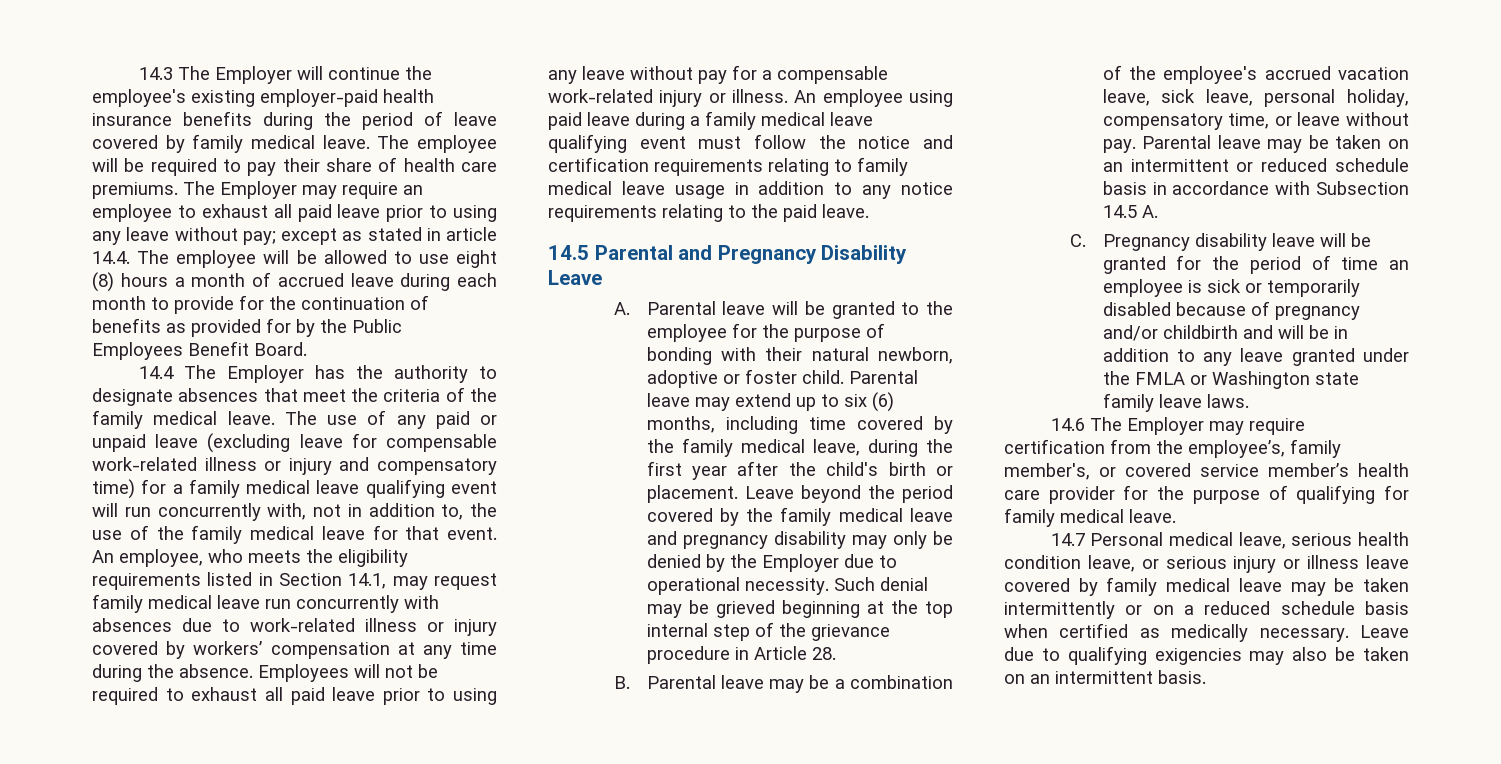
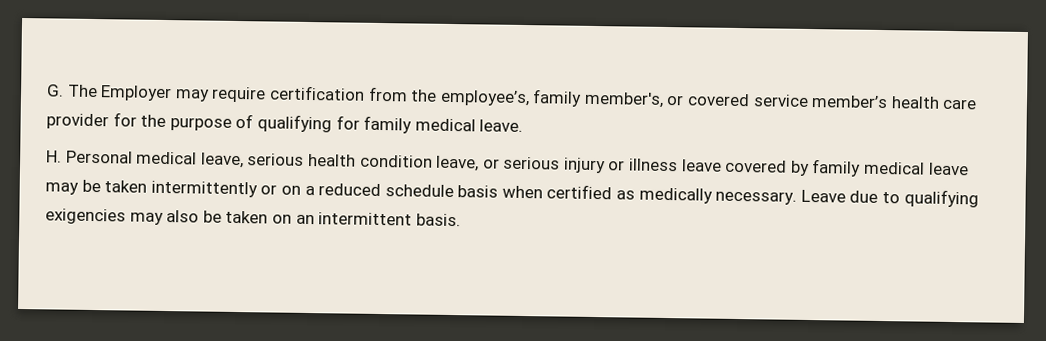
[138,66,432,84] [92,89,434,107] [92,111,497,130] [92,134,497,153] [92,157,497,176] [92,181,423,199] [92,204,497,222] [92,227,497,245] [92,250,497,268] [92,272,497,292] [92,295,429,314] [92,318,402,337] [92,341,307,360] [138,365,497,383] [92,387,497,406] [92,410,497,429] [92,433,497,453] [92,457,497,475] [92,479,497,499] [92,503,497,521] [92,525,497,544] [92,549,408,567] [92,572,497,590] [92,594,439,613] [92,618,497,636] [92,641,498,659] [92,664,438,682] [92,687,497,705] [548,65,888,84] [548,89,953,107] [548,111,873,130] [548,134,953,153] [548,157,908,176] [548,181,953,199] [548,204,869,222] [548,245,908,264] [548,270,602,285] [613,301,953,319] [646,323,885,342] [646,347,953,365] [646,369,918,388] [646,392,894,412] [646,416,953,434] [646,438,953,457] [646,461,953,480] [646,485,953,503] [646,507,953,526] [646,531,953,549] [646,554,897,572] [646,577,928,595] [646,600,953,618] [646,622,890,641] [646,646,836,664] [613,675,953,693] [1102,65,1409,84] [1102,89,1409,107] [1102,112,1409,130] [1102,135,1409,153] [1102,158,1409,172] [1102,181,1409,195] [1102,205,1158,218] [1069,233,1371,251] [1102,255,1409,274] [1102,279,1360,297] [1102,301,1360,320] [1102,325,1348,341] [1102,348,1409,366] [1102,371,1359,389] [1102,393,1249,412] [1050,418,1085,431] 14.3 The Employer will continue the employee's existing employer-paid health insurance benefits during the period of leave covered by family medical leave. The employee will be required to pay their share of health care premiums. The Employer may require an employee to exhaust all paid leave prior to using any leave without pay; except as stated in article 14.4. The employee will be allowed to use eight (8) hours a month of accrued leave during each month to provide for the continuation of benefits as provided for by the Public Employees Benefit Board. // 14.4 The Employer has the authority to designate absences that meet the criteria of the family medical leave. The use of any paid or unpaid leave (excluding leave for compensable work-related illness or injury and compensatory time) for a family medical leave qualifying event will run concurrently with, not in addition to, the use of the family medical leave for that event. An employee, who meets the eligibility requirements listed in Section 14.1, may request family medical leave run concurrently with absences due to work-related illness or injury covered by workers’ compensation at any time during the absence. Employees will not be required to exhaust all paid leave prior to using any leave without pay for a compensable work-related injury or illness. An employee using paid leave during a family medical leave qualifying event must follow the notice and certification requirements relating to family medical leave usage in addition to any notice requirements relating to the paid leave. // 14.5 Parental and Pregnancy Disability Leave // A. Parental leave will be granted to the employee for the purpose of bonding with their natural newborn, adoptive or foster child. Parental leave may extend up to six (6) months, including time covered by the family medical leave, during the first year after the child's birth or placement. Leave beyond the period covered by the family medical leave and pregnancy disability may only be denied by the Employer due to operational necessity. Such denial may be grieved beginning at the top internal step of the grievance procedure in Article 28. // B. Parental leave may be a combination of the employee's accrued vacation leave, sick leave, personal holiday, compensatory time, or leave without pay. Parental leave may be taken on an intermittent or reduced schedule basis in accordance with Subsection 14.5 A. // C. Pregnancy disability leave will be granted for the period of time an employee is sick or temporarily disabled because of pregnancy and/or childbirth and will be in addition to any leave granted under the FMLA or Washington state family leave laws. // 14.6 -> [46,84,64,97] G.
[1050,533,1085,546] 14.7 -> [46,150,62,163] H.

